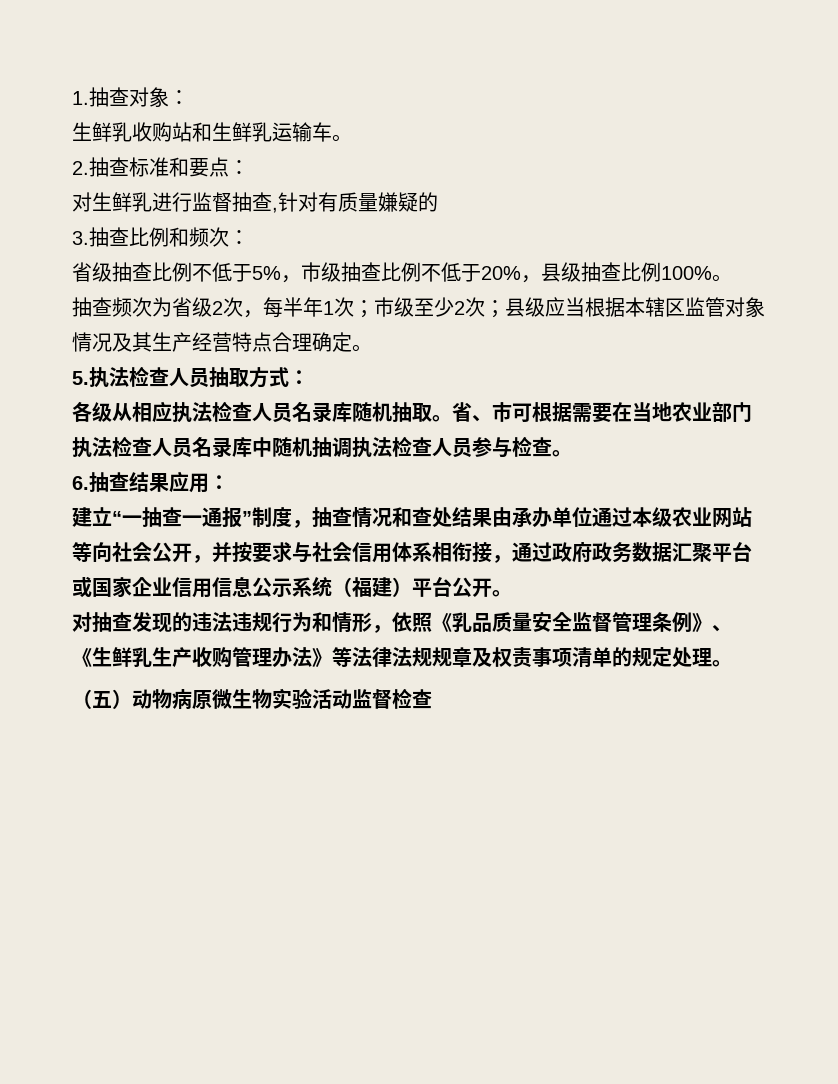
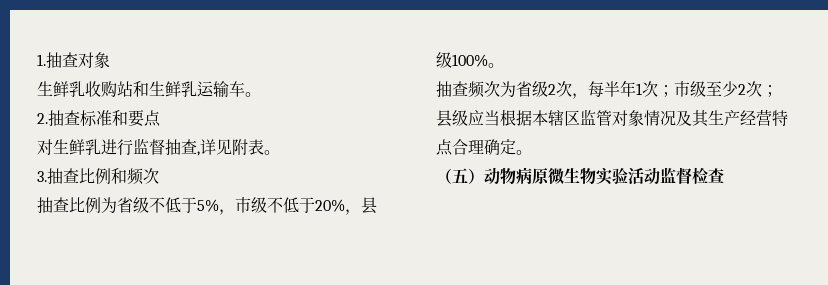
[169,90,189,105] ： -> (110, 60) none
[229,160,249,175] ： -> (161, 118) none
[278,192,438,212] 针对有质量嫌疑的 -> [200,139,280,156] 详见附表。
[229,230,249,245] [72,262,192,282] ： // 省级抽查比例 -> [37,197,149,213] // 抽查比例为省级
[341,262,421,282] 抽查比例 -> (267, 205) none
[581,262,661,282] 抽查比例 -> (452, 60) none
[72,366,309,388] [72,401,752,423] [72,436,572,458] [72,471,229,493] [72,507,752,528] [72,542,752,563] [72,576,512,598] [72,612,732,633] [72,647,732,668] // 5.执法检查人员抽取方式： // 各级从相应执法检查人员名录库随机抽取。省、市可根据需要在当地农业部门执法检查人员名录库中随机抽调执法检查人员参与检查。 // 6.抽查结果应用： // 建立“一抽查一通报”制度，抽查情况和查处结果由承办单位通过本级农业网站等向社会公开，并按要求与社会信用体系相衔接，通过政府政务数据汇聚平台或国家企业信用信息公示系统（福建）平台公开。 // 对抽查发现的违法违规行为和情形，依照《乳品质量安全监督管理条例》、《生鲜乳生产收购管理办法》等法律法规规章及权责事项清单的规定处理。 -> (532, 152) none

